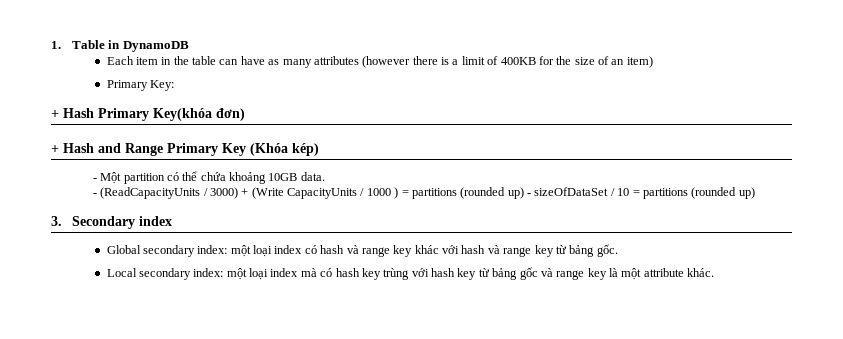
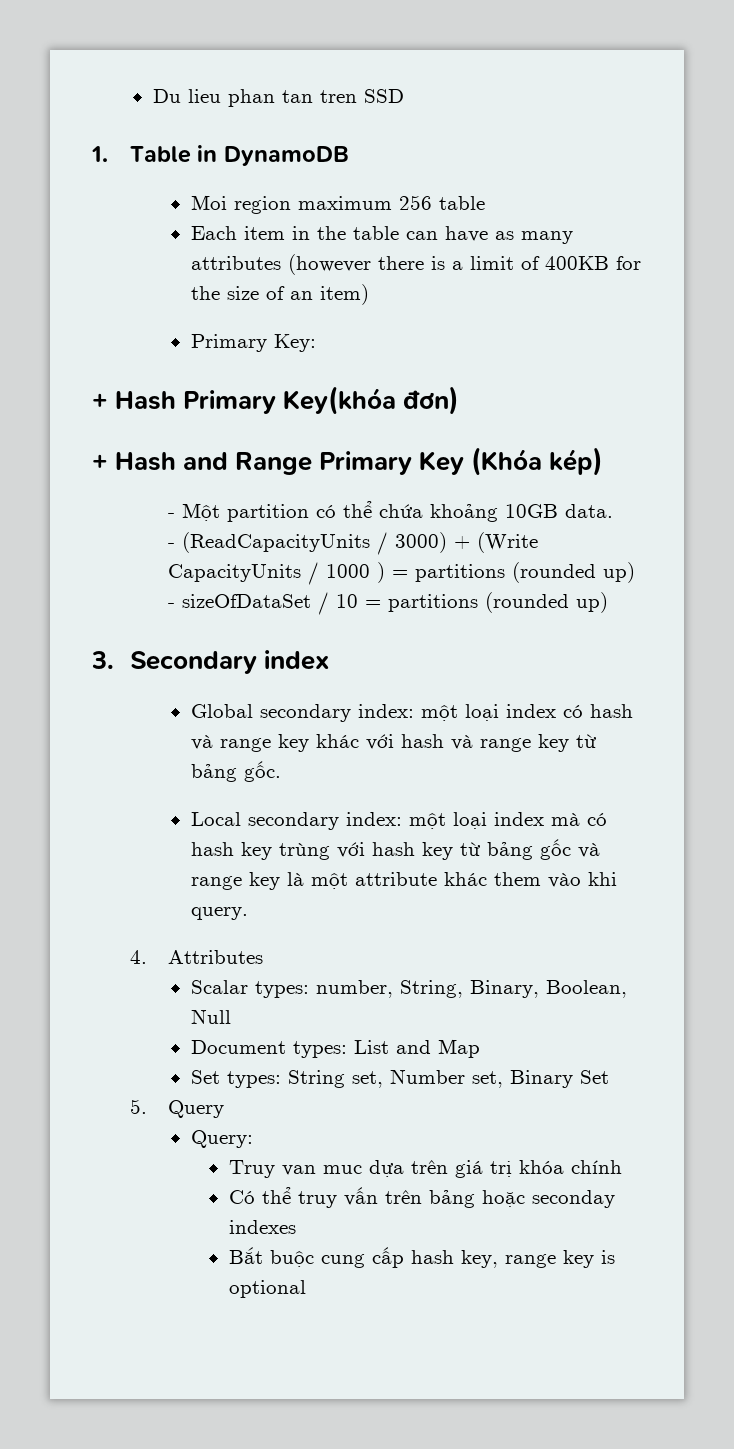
(51, 45) none -> [152,89,404,107] Du lieu phan tan tren SSD //
(189, 46) none -> [190,195,485,214] // Moi region maximum 256 table
[687,268,715,277] khác. -> [443,872,617,888] [190,907,248,920] [130,950,264,964] [190,980,627,998] [190,1009,231,1024] [190,1039,480,1058] [190,1069,609,1088] [130,1099,225,1118] [190,1130,253,1148] [228,1160,622,1178] [228,1187,615,1208] [228,1220,296,1234] [228,1247,615,1268] [228,1280,306,1298] khác them vào khi query. // 4. Attributes // Scalar types: number, String, Binary, Boolean, Null // Document types: List and Map // Set types: String set, Number set, Binary Set // 5. Query // Query: // Truy van muc dựa trên giá trị khóa chính // Có thể truy vấn trên bảng hoặc seconday indexes // Bắt buộc cung cấp hash key, range key is optional

